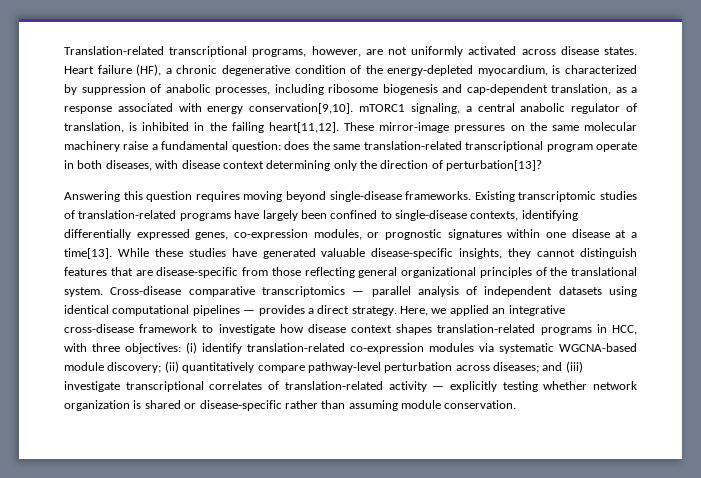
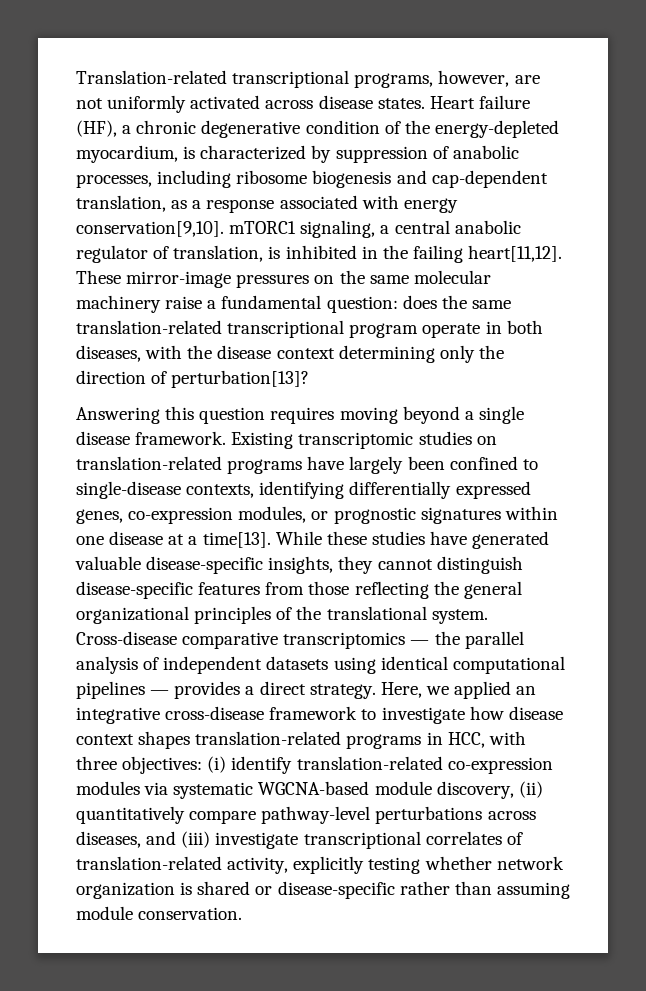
(179, 164) none -> [187,345,213,359] the
[329,191,472,202] single-disease frameworks. -> [464,406,524,424] [76,431,227,445] a single disease framework.
[64,210,75,219] of -> [476,436,497,445] on
[64,267,239,278] features that are disease-specific -> [76,581,261,599] disease-specific features
(355, 272) none -> [433,581,459,595] the
(365, 293) none -> [434,631,460,645] the
[107,362,162,373] discovery; -> [436,781,514,799] discovery,
[384,362,539,373] perturbation across diseases; -> [375,806,536,824] [76,831,141,848] perturbations across diseases,
[388,381,445,392] activity — -> [227,857,289,874] activity,

